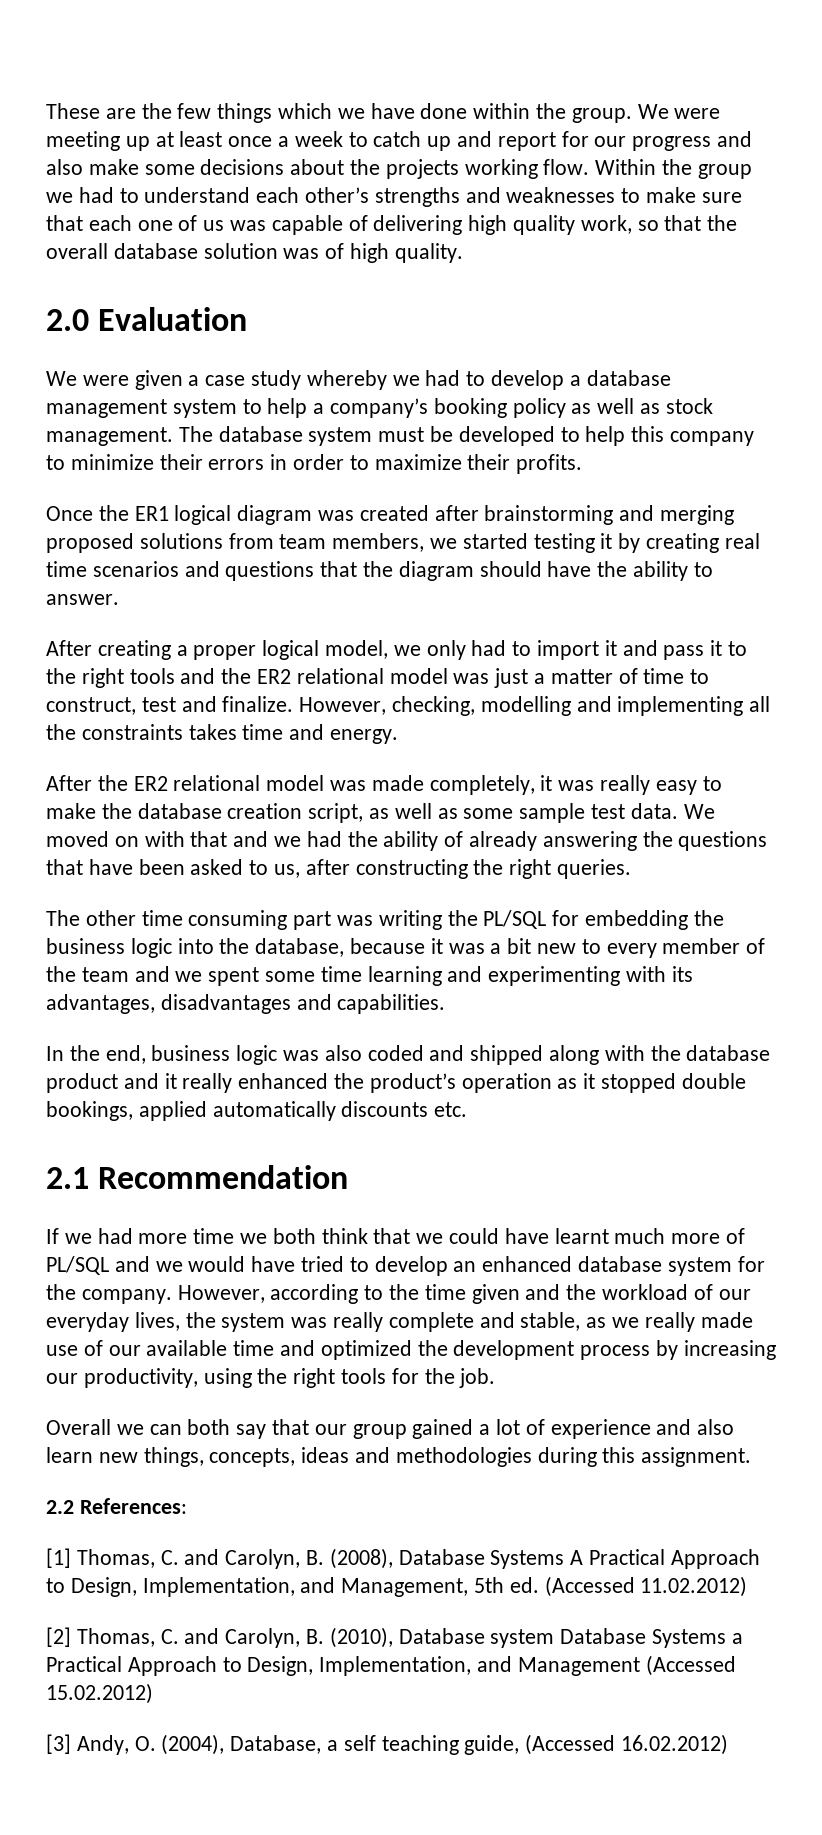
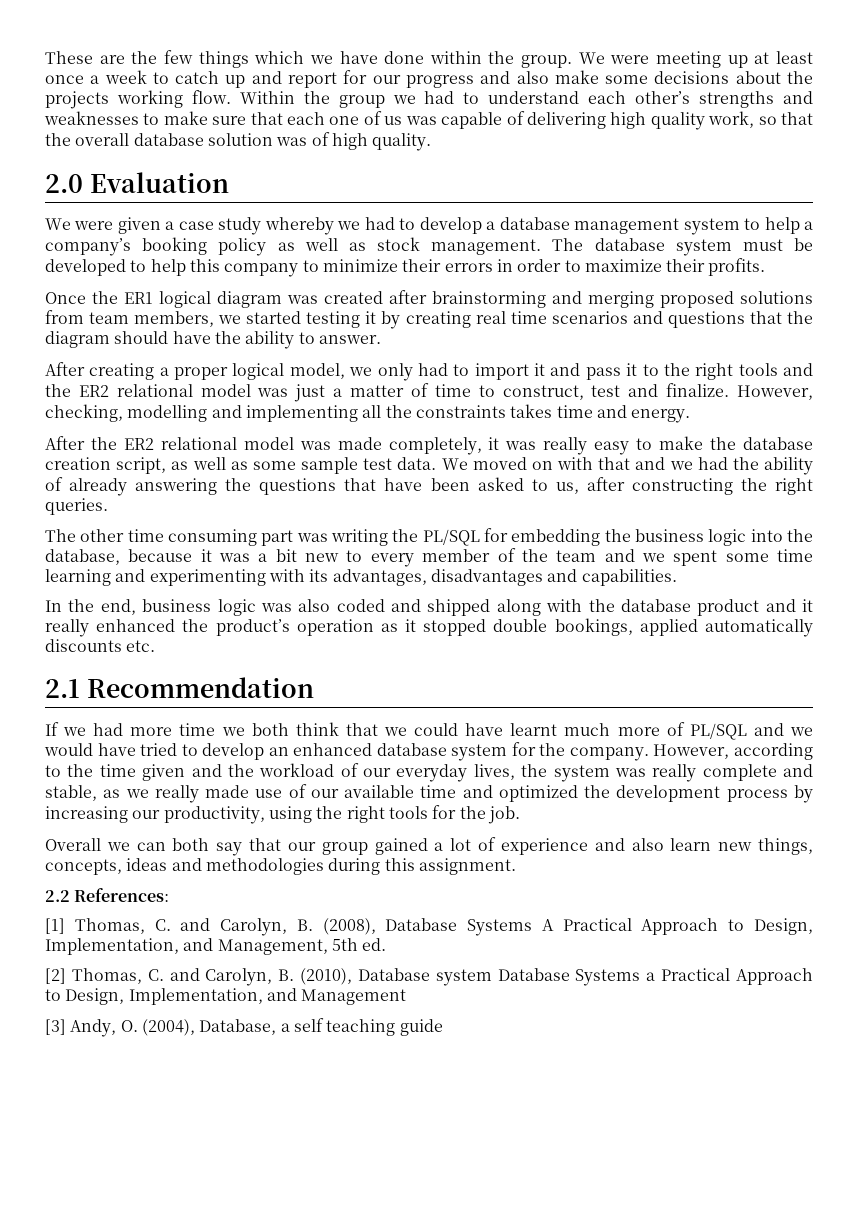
[544,1576,748,1597] (Accessed 11.02.2012) -> (387, 944) none
[645,1655,736,1676] [46,1683,153,1704] (Accessed 15.02.2012) -> (407, 997) none
[464,1734,729,1755] guide, (Accessed 16.02.2012) -> [399,1019,443,1036] guide

